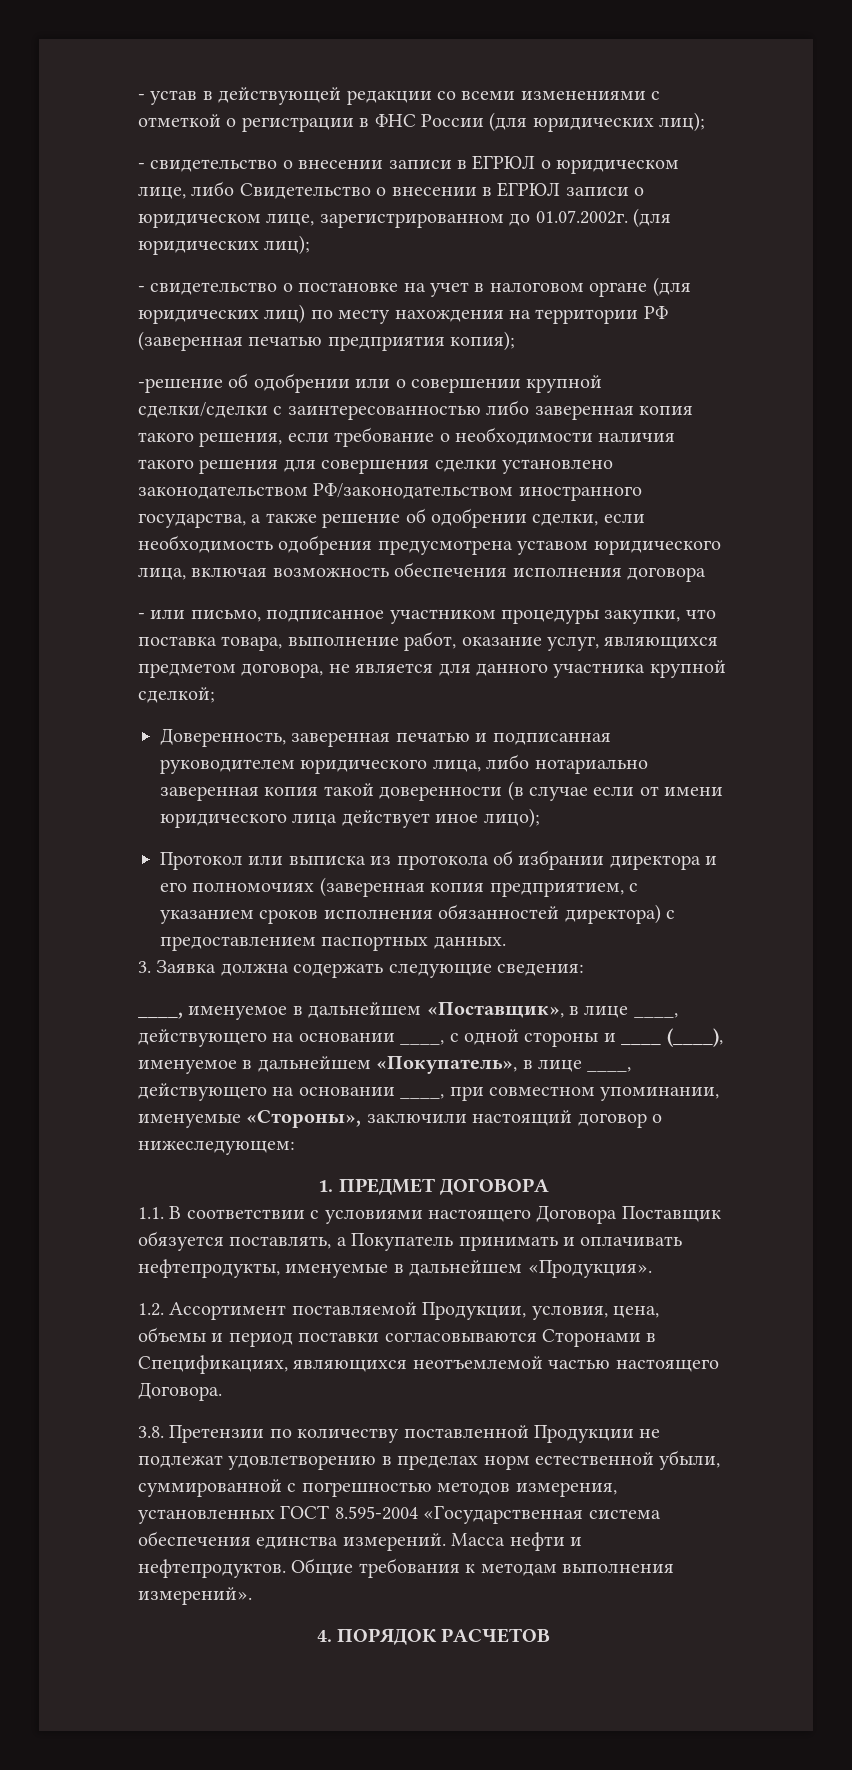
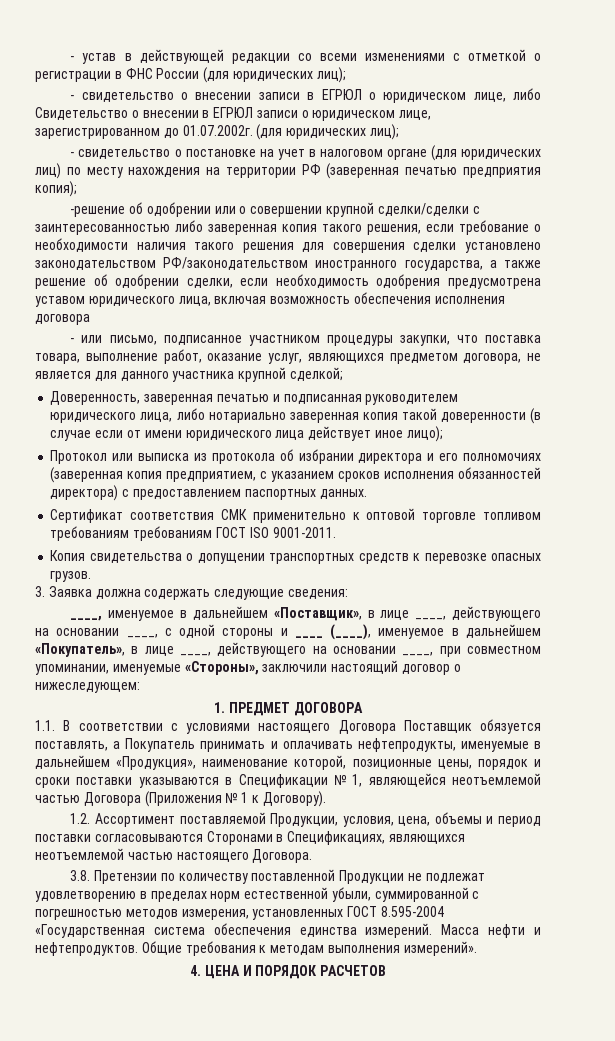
(506, 942) none -> [50,508,541,523] [50,526,336,541] [50,550,541,564] [50,571,92,582] // Сертификат соответствия СМК применительно к оптовой торговле топливом требованиям требованиям ГОСТ ISO 9001-2011. // Копия свидетельства о допущении транспортных средств к перевозке опасных грузов.
[527,1260,652,1278] «Продукция». -> [116,755,541,770] [35,773,541,788] [35,791,326,807] «Продукция», наименование которой, позиционные цены, порядок и сроки поставки указываются в Спецификации № 1, являющейся неотъемлемой частью Договора (Приложения № 1 к Договору).
(332, 1636) none -> [204,965,252,979] ЦЕНА И

